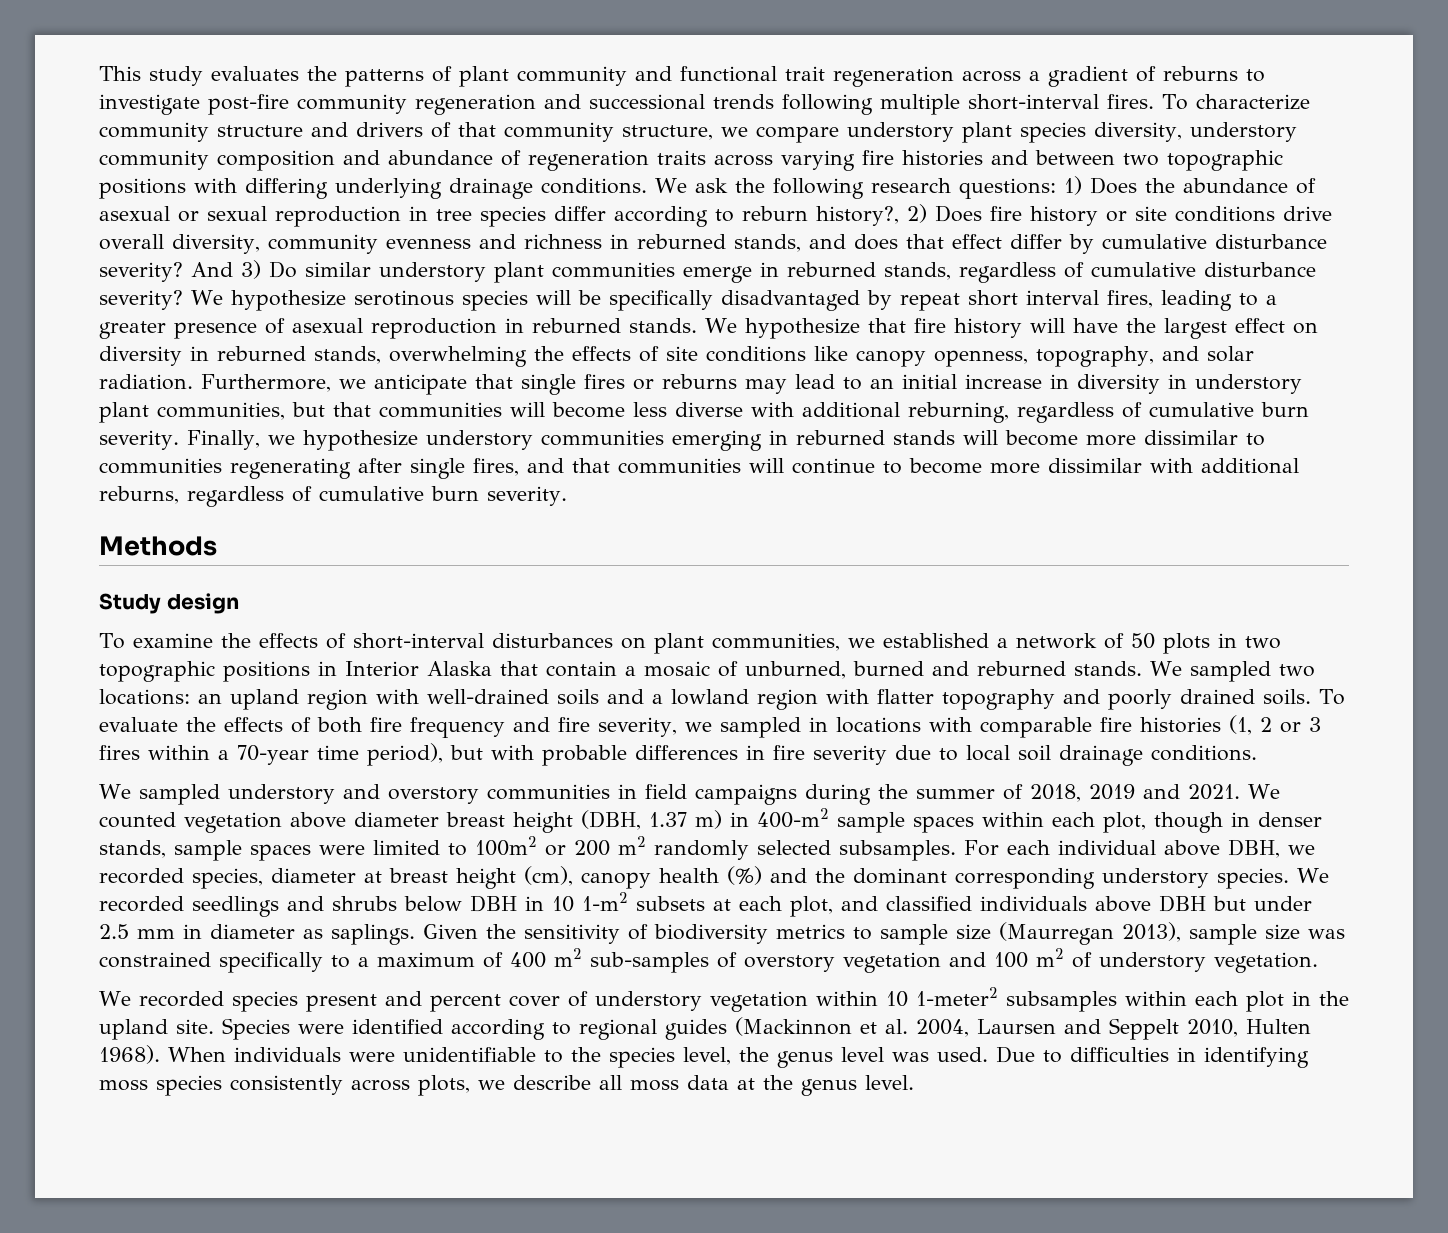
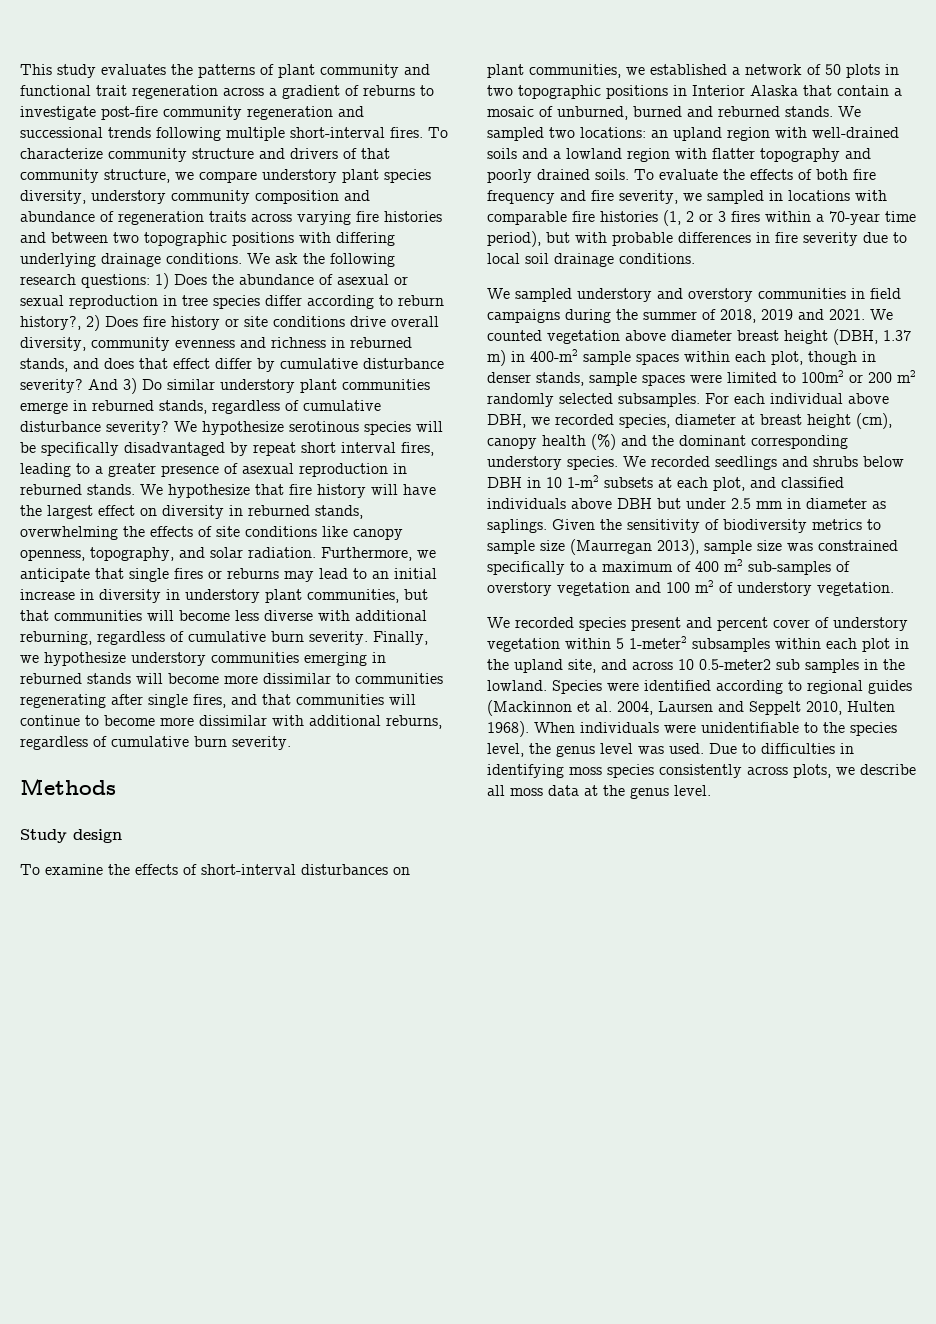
[885,991,908,1007] 10 -> [616,638,624,649] 5
[176,1019,214,1034] site. -> [568,659,905,673] [487,680,547,691] site, and across 10 0.5-meter2 sub samples in the lowland.

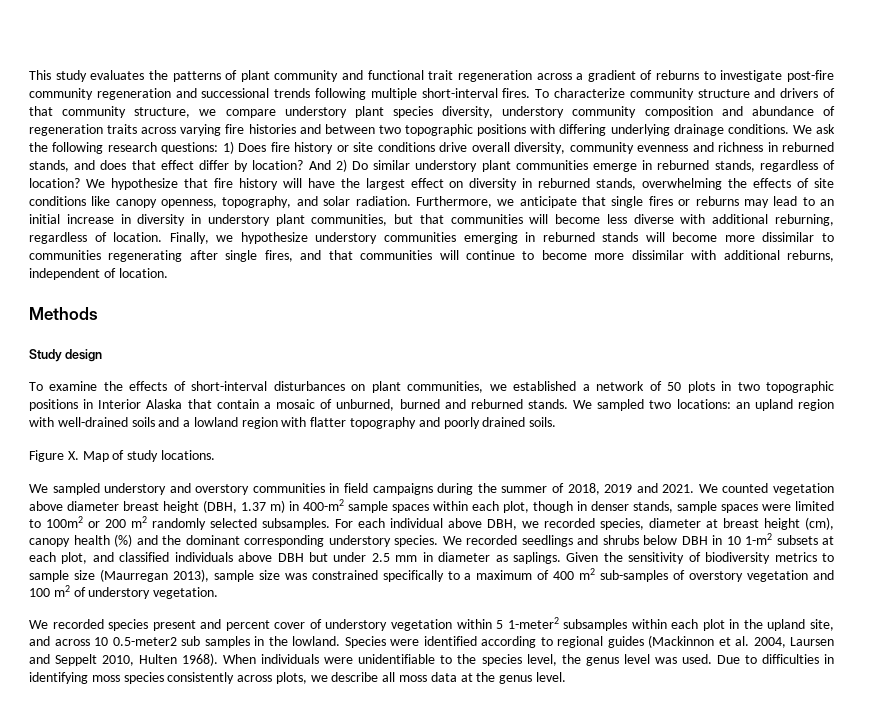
[212,274,408,285] [20,295,444,309] [20,315,138,331] the abundance of asexual or sexual reproduction in tree species differ according to reburn history?, 2) Does -> (267, 147) none
[280,358,444,369] [20,378,137,394] cumulative disturbance severity? And 3) -> [252,159,347,172] location? And 2)
[303,400,381,411] [20,421,443,435] [20,442,434,456] [20,463,407,477] [20,484,135,495] cumulative disturbance severity? We hypothesize serotinous species will be specifically disadvantaged by repeat short interval fires, leading to a greater presence of asexual reproduction in reburned stands. -> [29,178,80,188] location?
[188,631,368,645] cumulative burn severity. -> [113,232,163,242] location.
[20,736,291,750] regardless of cumulative burn severity. -> [29,268,168,280] independent of location.
[634,169,876,180] [487,190,887,204] [487,210,916,226] [487,231,907,247] [487,253,695,267] To evaluate the effects of both fire frequency and fire severity, we sampled in locations with comparable fire histories (1, 2 or 3 fires within a 70-year time period), but with probable differences in fire severity due to local soil drainage conditions. -> [29,450,215,462] // Figure X. Map of study locations.

